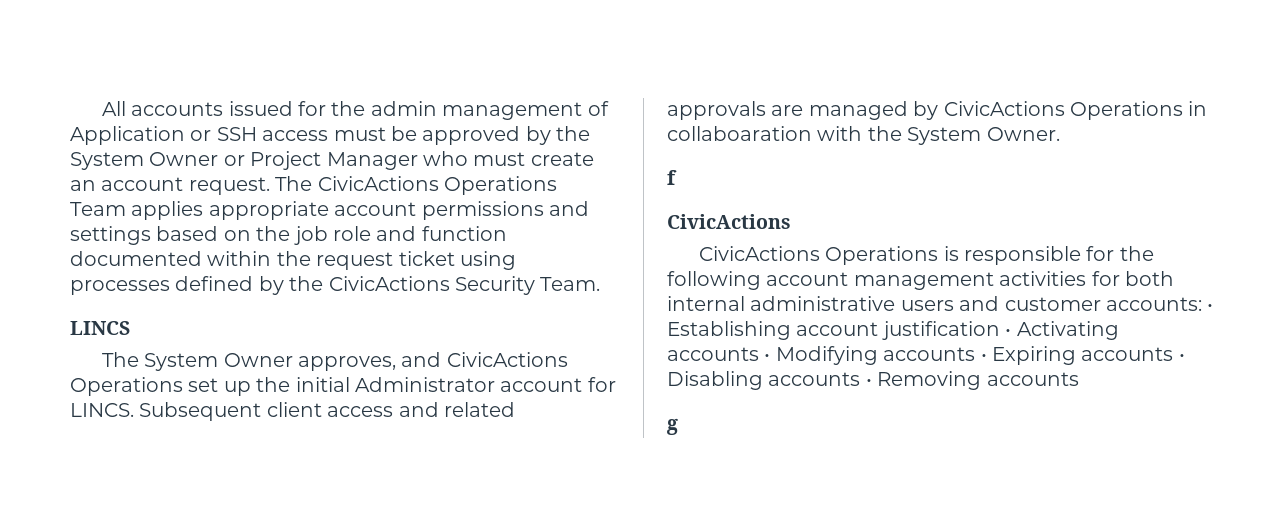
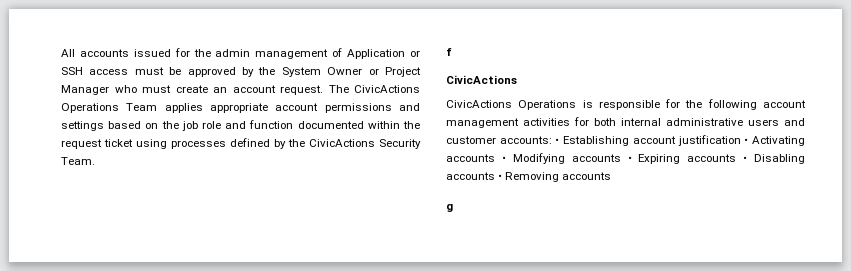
[70,321,130,335] [101,352,568,371] [70,377,616,396] [70,402,515,421] [667,101,1208,120] [667,126,1060,145] // LINCS // The System Owner approves, and CivicActions Operations set up the initial Administrator account for LINCS. Subsequent client access and related approvals are managed by CivicActions Operations in collaboaration with the System Owner. -> (95, 161) none

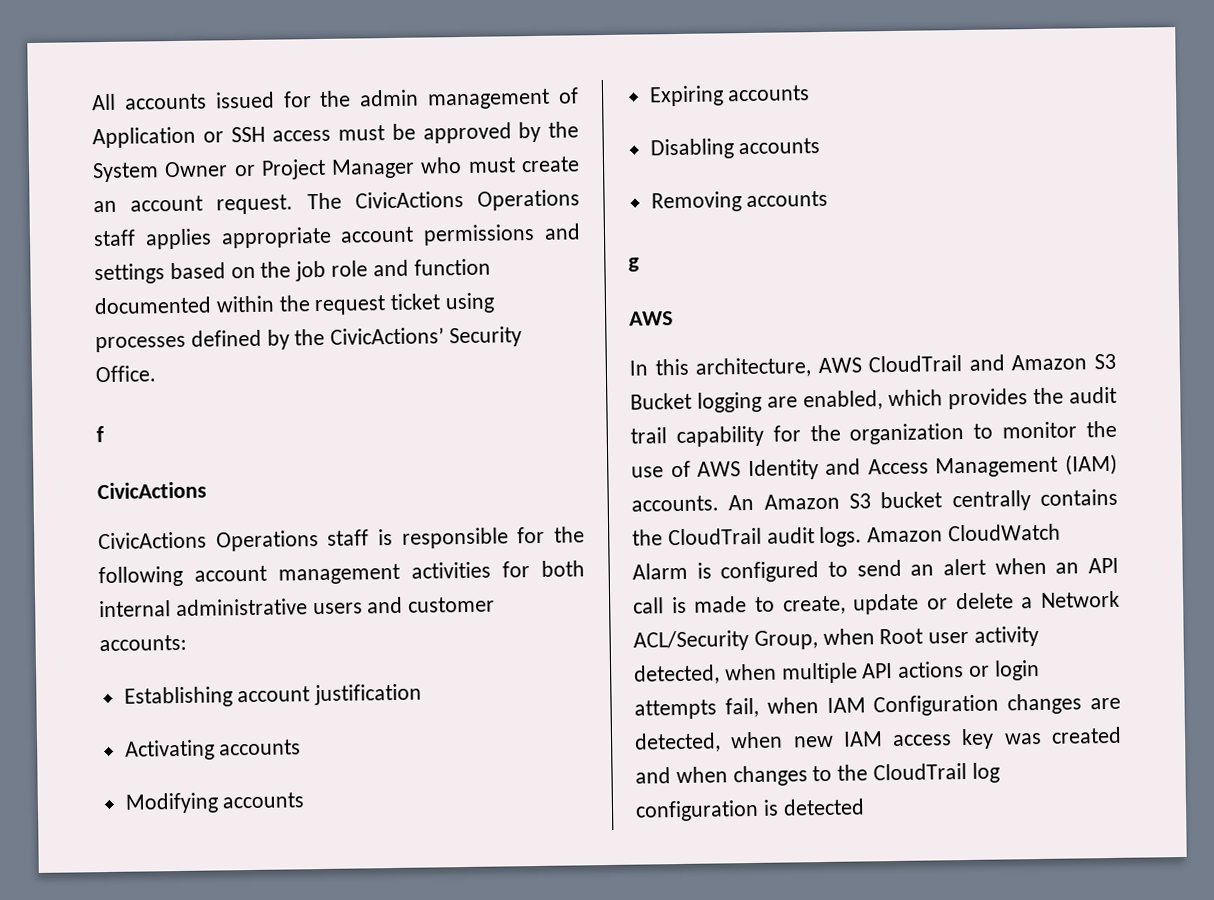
[126,103,158,111] Team -> [93,229,136,247] staff
[309,139,421,149] [61,157,95,165] CivicActions Security Team. -> [330,326,523,348] [95,365,156,383] CivicActions’ Security Office.
(577, 105) none -> [327,529,370,546] staff
[555,138,560,144] • -> (187, 643) //
[744,138,749,144] • -> (423, 694) //
[501,156,506,162] • -> (302, 747) //
[627,156,632,162] • -> (305, 800) //
[743,156,748,162] • -> (811, 93) //
[498,174,503,180] • -> (821, 146) //
(453, 208) none -> [629,311,673,326] [629,353,1116,378] [630,386,1117,413] [630,420,1117,448] [631,453,1118,481] [631,488,1118,512] [632,523,1062,548] [632,557,1119,583] [633,590,1120,615] [633,625,1040,652] [634,659,1040,685] [634,693,1121,720] [634,726,1122,753] [635,762,1000,787] [635,798,865,822] // AWS // In this architecture, AWS CloudTrail and Amazon S3 Bucket logging are enabled, which provides the audit trail capability for the organization to monitor the use of AWS Identity and Access Management (IAM) accounts. An Amazon S3 bucket centrally contains the CloudTrail audit logs. Amazon CloudWatch Alarm is configured to send an alert when an API call is made to create, update or delete a Network ACL/Security Group, when Root user activity detected, when multiple API actions or login attempts fail, when IAM Configuration changes are detected, when new IAM access key was created and when changes to the CloudTrail log configuration is detected

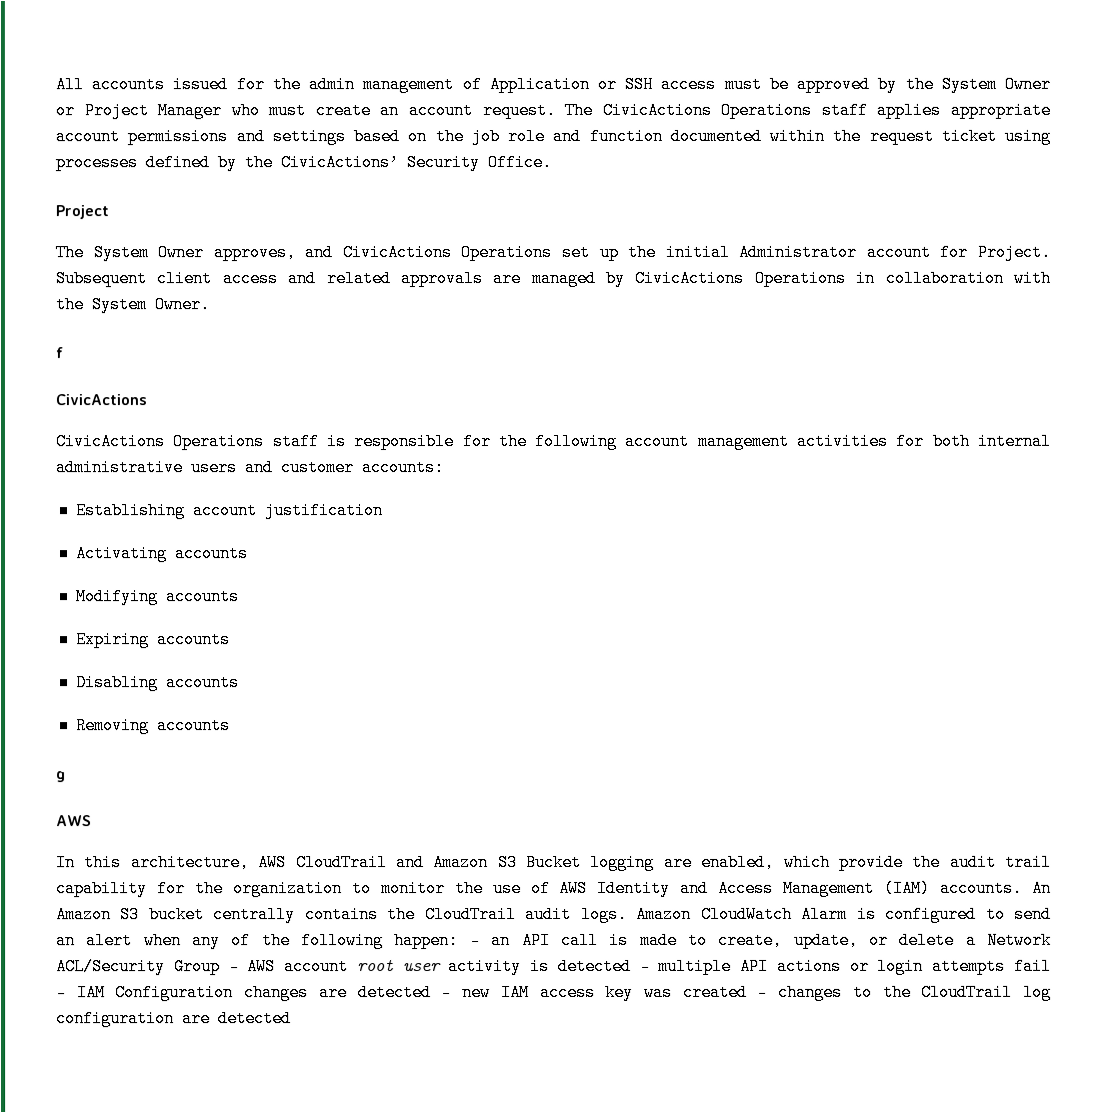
(156, 374) none -> [55,205,109,220] [55,243,1051,262] [55,269,1051,288] [55,296,210,314] // Project // The System Owner approves, and CivicActions Operations set up the initial Administrator account for Project. Subsequent client access and related approvals are managed by CivicActions Operations in collaboration with the System Owner.
[948,388,1028,410] provides -> [838,853,904,871] provide
(1047, 566) none -> [192,932,481,950] any of the following happen: -
[853,593,920,615] update -> [793,931,859,949] update,
[753,625,1040,650] [634,663,777,685] Group, when Root user activity detected, when -> [173,957,651,976] Group - AWS account root user activity is detected -
[724,697,819,718] fail, when -> [1013,957,1052,975] [56,984,67,1002] fail -
[634,731,784,753] detected, when -> [357,984,453,1002] detected -
[635,766,728,784] and when -> [757,983,769,1001] -
[762,799,779,816] is -> [182,1010,211,1028] are

